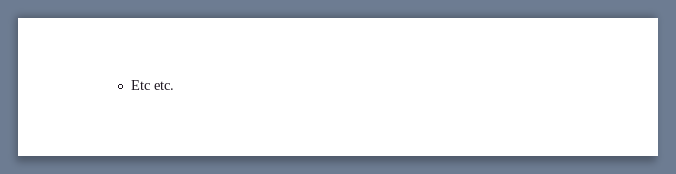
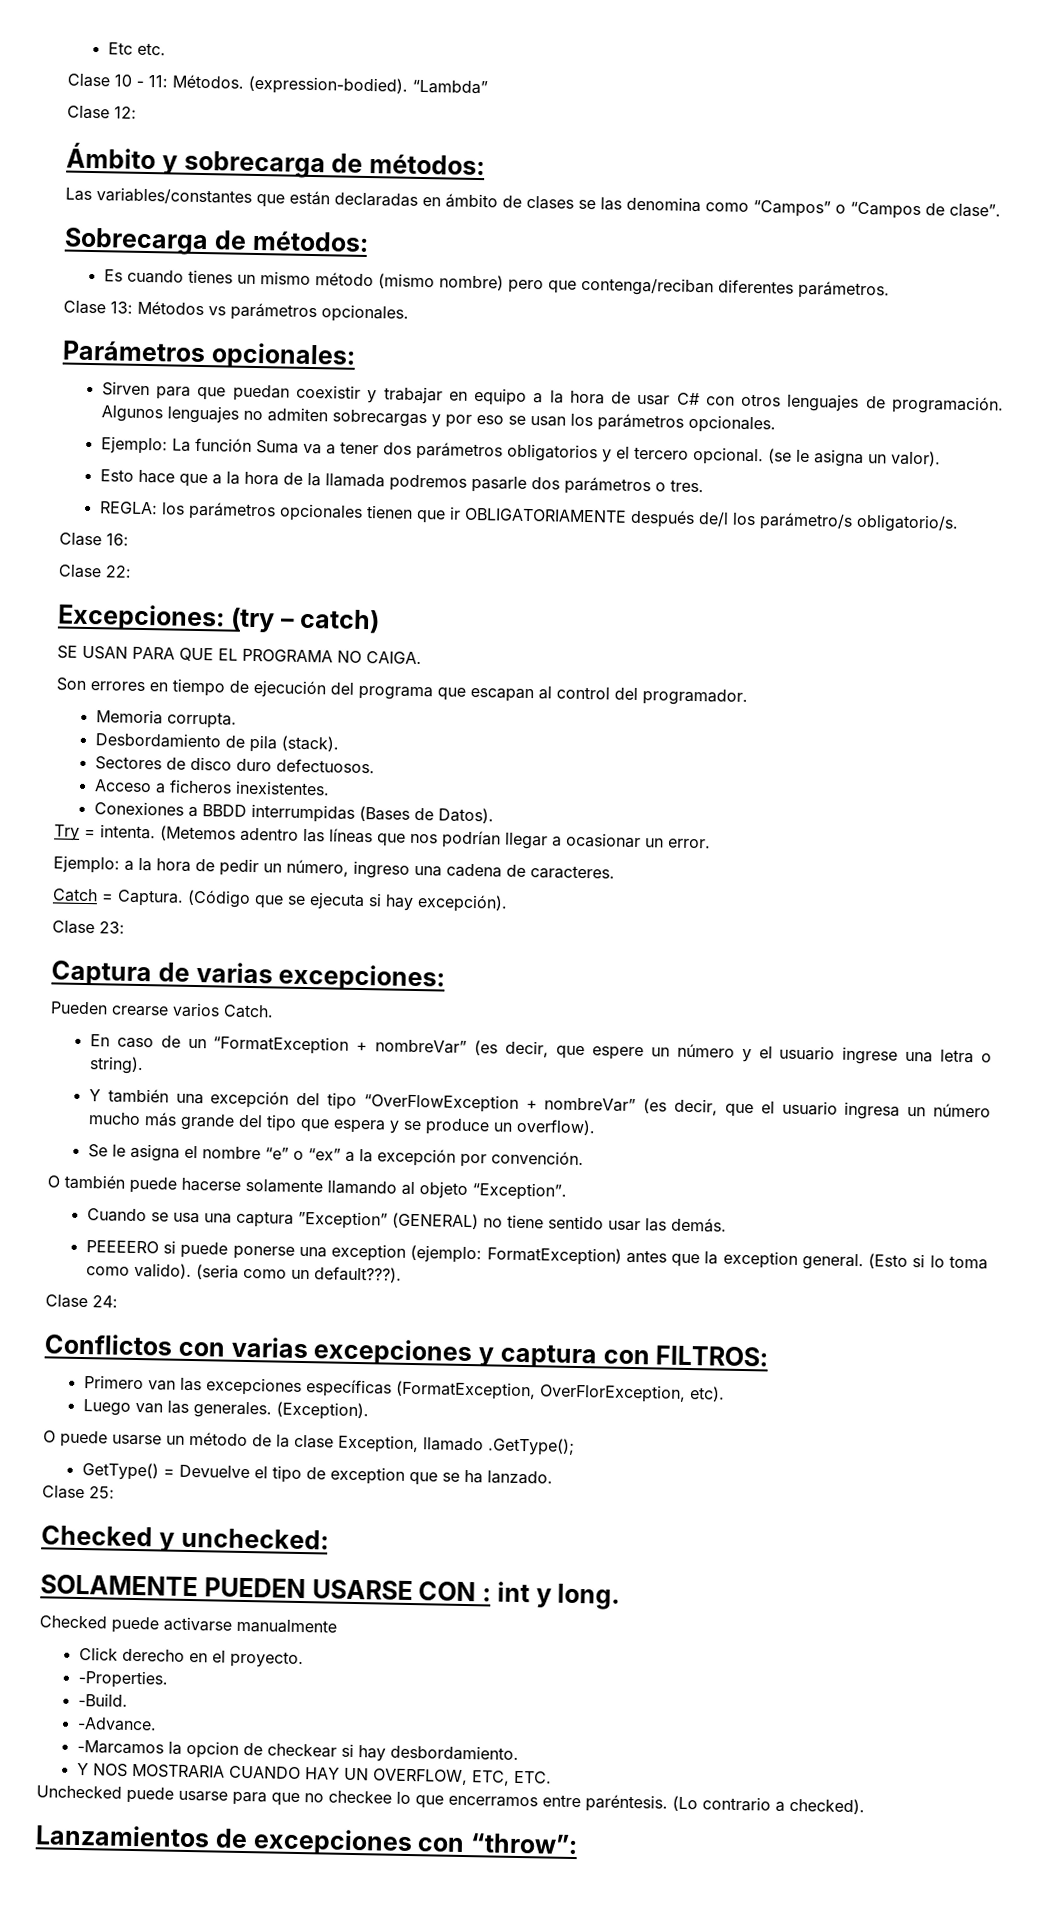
(175, 85) none -> [67,73,488,96] [67,105,137,120] [66,142,485,179] [65,187,1001,220] [64,227,369,256] [103,269,890,300] [63,300,409,323] [62,340,356,370] [101,381,1004,415] [100,405,776,434] [100,436,941,468] [99,469,704,496] [98,501,959,533] [59,532,129,547] [58,564,132,579] [57,603,381,634] [57,645,422,665] [56,677,748,706] [95,709,237,729] [94,732,339,753] [94,756,375,774] [93,779,330,796] [93,801,494,824] [54,824,711,850] [53,855,615,880] [52,888,508,913] [52,920,125,935] [51,960,446,992] [50,1001,274,1019] [89,1034,992,1065] [88,1056,144,1075] [88,1088,991,1120] [87,1112,596,1136] [87,1143,584,1168] [47,1174,567,1201] [86,1208,727,1233] [85,1240,988,1271] [85,1262,402,1283] [45,1294,118,1309] [44,1333,769,1369] [83,1375,725,1403] [82,1399,369,1421] [43,1430,575,1456] [81,1462,553,1486] [42,1485,115,1500] [41,1525,329,1552] [40,1574,621,1610] [39,1615,337,1634] [78,1646,304,1669] [77,1669,168,1689] [77,1692,128,1707] [76,1716,157,1732] [76,1739,519,1762] [76,1762,552,1786] [36,1785,865,1815] [35,1824,578,1857] // Clase 10 - 11: Métodos. (expression-bodied). “Lambda” // Clase 12: // Ámbito y sobrecarga de métodos: // Las variables/constantes que están declaradas en ámbito de clases se las denomina como “Campos” o “Campos de clase”. // Sobrecarga de métodos: // Es cuando tienes un mismo método (mismo nombre) pero que contenga/reciban diferentes parámetros. // Clase 13: Métodos vs parámetros opcionales. // Parámetros opcionales: // Sirven para que puedan coexistir y trabajar en equipo a la hora de usar C# con otros lenguajes de programación. Algunos lenguajes no admiten sobrecargas y por eso se usan los parámetros opcionales. // Ejemplo: La función Suma va a tener dos parámetros obligatorios y el tercero opcional. (se le asigna un valor). // Esto hace que a la hora de la llamada podremos pasarle dos parámetros o tres. // REGLA: los parámetros opcionales tienen que ir OBLIGATORIAMENTE después de/l los parámetro/s obligatorio/s. // Clase 16: // Clase 22: // Excepciones: (try – catch) // SE USAN PARA QUE EL PROGRAMA NO CAIGA. // Son errores en tiempo de ejecución del programa que escapan al control del programador. // Memoria corrupta. // Desbordamiento de pila (stack). // Sectores de disco duro defectuosos. // Acceso a ficheros inexistentes. // Conexiones a BBDD interrumpidas (Bases de Datos). // Try = intenta. (Metemos adentro las líneas que nos podrían llegar a ocasionar un error. // Ejemplo: a la hora de pedir un número, ingreso una cadena de caracteres. // Catch = Captura. (Código que se ejecuta si hay excepción). // Clase 23: // Captura de varias excepciones: // Pueden crearse varios Catch. // En caso de un “FormatException + nombreVar” (es decir, que espere un número y el usuario ingrese una letra o string). // Y también una excepción del tipo “OverFlowException + nombreVar” (es decir, que el usuario ingresa un número mucho más grande del tipo que espera y se produce un overflow). // Se le asigna el nombre “e” o “ex” a la excepción por convención. // O también puede hacerse solamente llamando al objeto “Exception”. // Cuando se usa una captura ”Exception” (GENERAL) no tiene sentido usar las demás. // PEEEERO si puede ponerse una exception (ejemplo: FormatException) antes que la exception general. (Esto si lo toma como valido). (seria como un default???). // Clase 24: // Conflictos con varias excepciones y captura con FILTROS: // Primero van las excepciones específicas (FormatException, OverFlorException, etc). // Luego van las generales. (Exception). // O puede usarse un método de la clase Exception, llamado .GetType(); // GetType() = Devuelve el tipo de exception que se ha lanzado. // Clase 25: // Checked y unchecked: // SOLAMENTE PUEDEN USARSE CON : int y long. // Checked puede activarse manualmente // Click derecho en el proyecto. // -Properties. // -Build. // -Advance. // -Marcamos la opcion de checkear si hay desbordamiento. // Y NOS MOSTRARIA CUANDO HAY UN OVERFLOW, ETC, ETC. // Unchecked puede usarse para que no checkee lo que encerramos entre paréntesis. (Lo contrario a checked). // Lanzamientos de excepciones con “throw”:

